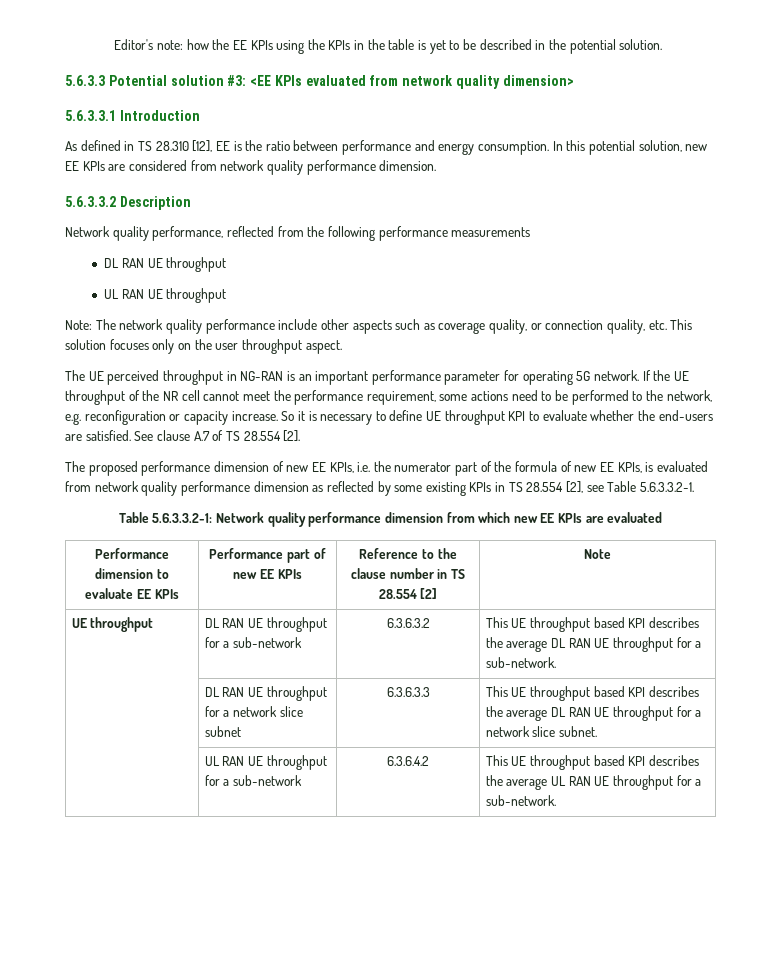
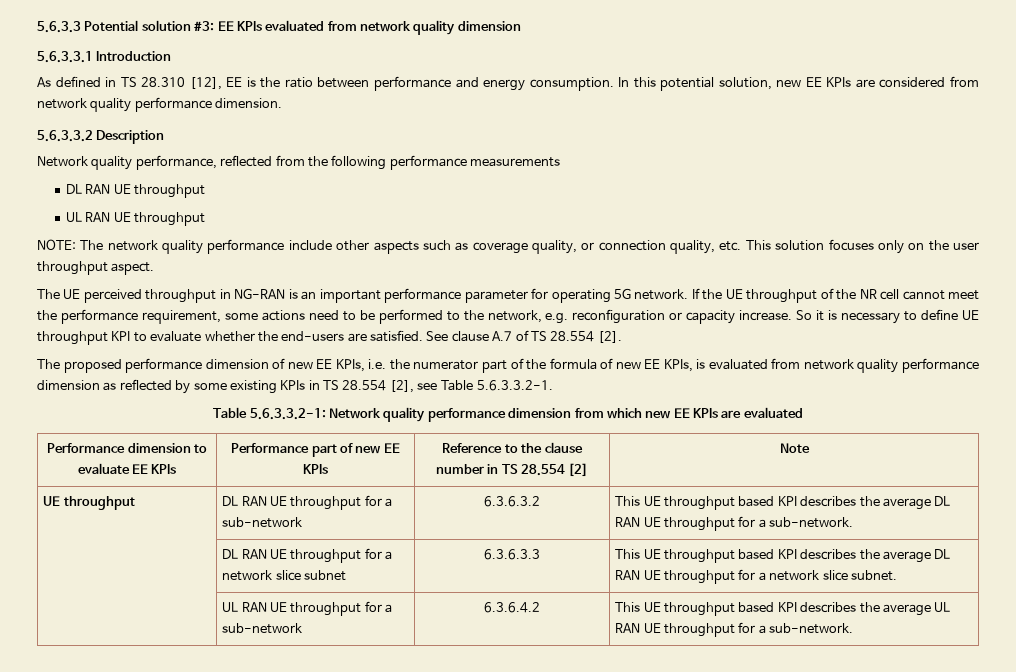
[114,39,663,54] Editor's note: how the EE KPIs using the KPIs in the table is yet to be described in the potential solution. // -> (37, 27) none
[250,75,272,86] <EE -> [217,21,234,31] EE
[502,75,574,86] dimension> -> [457,21,521,31] dimension
[65,320,92,330] Note: -> [37,239,76,250] NOTE:

